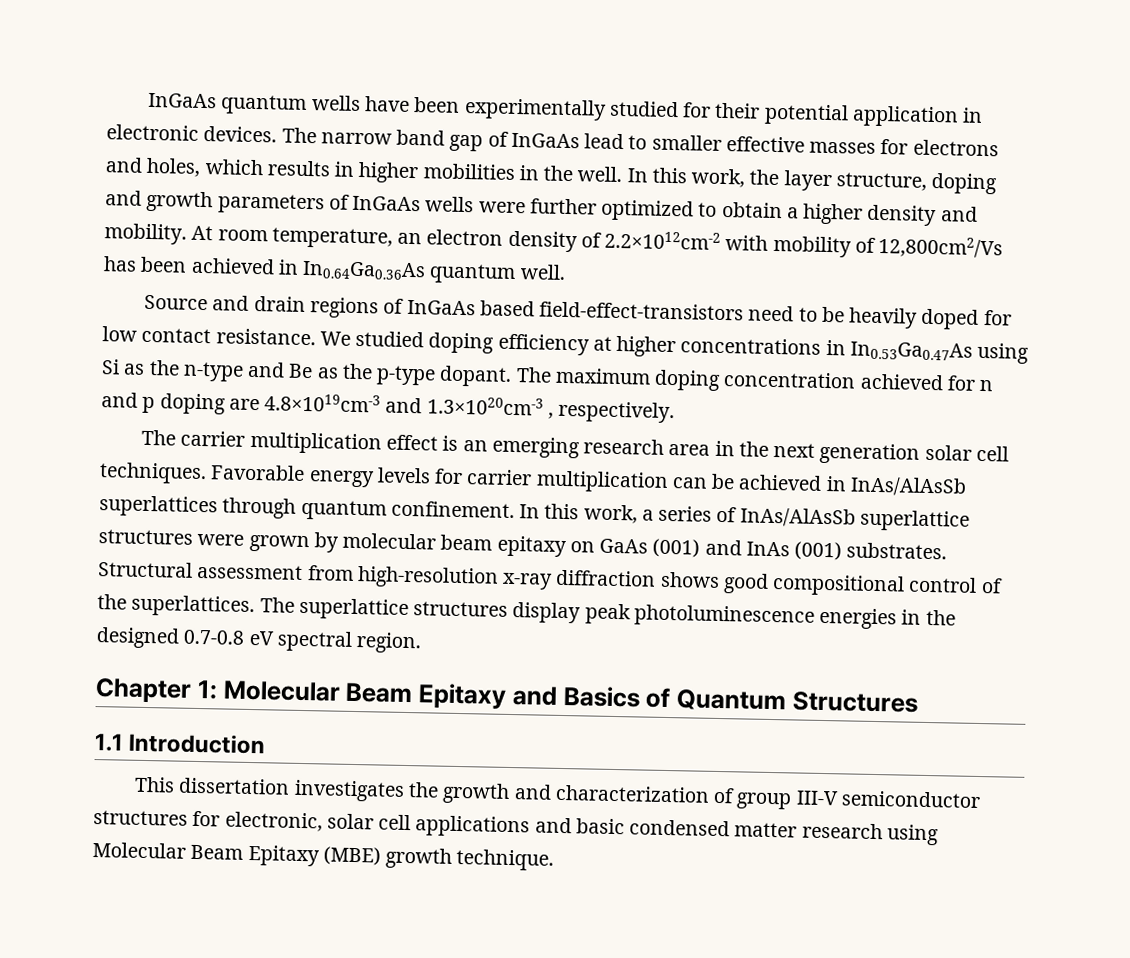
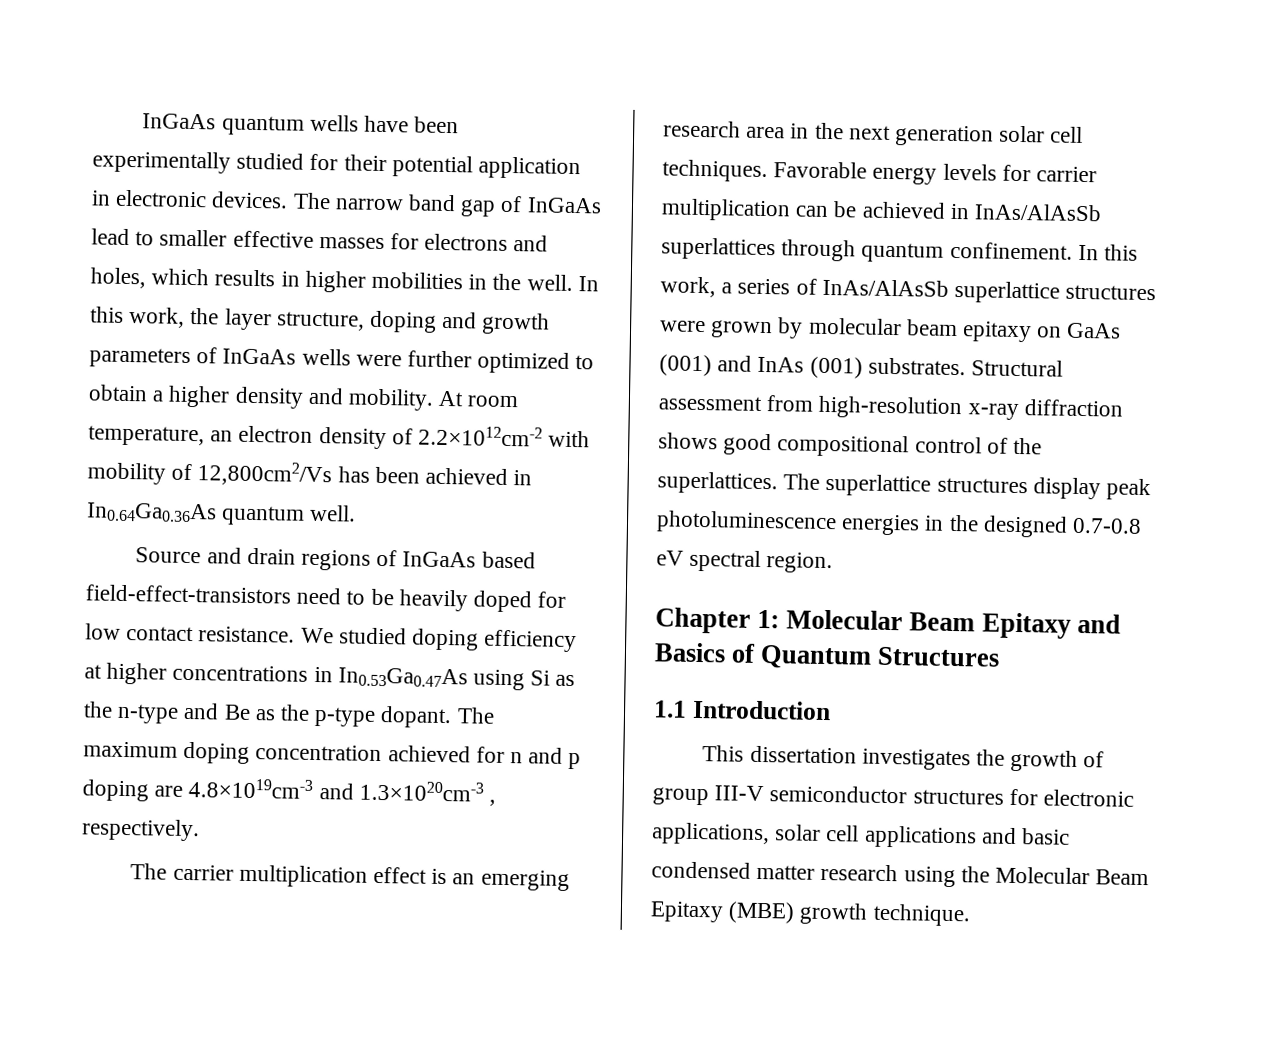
[513,784,710,803] and characterization -> (1079, 760) none
[224,811,323,832] electronic, -> [1043,789,1135,807] [651,822,770,846] electronic applications,
(939, 835) none -> [960,866,990,883] the

